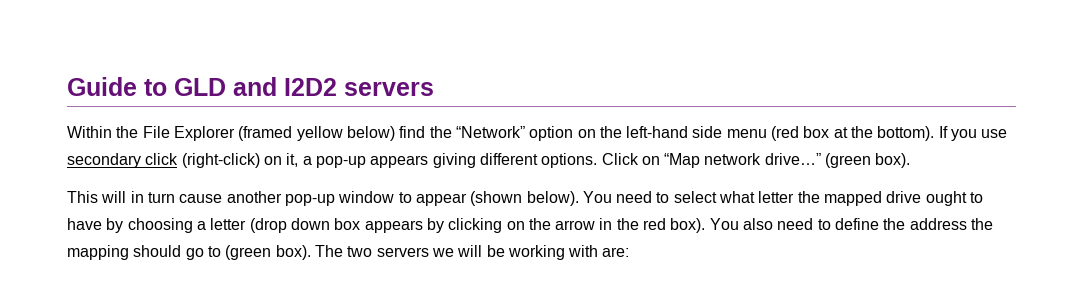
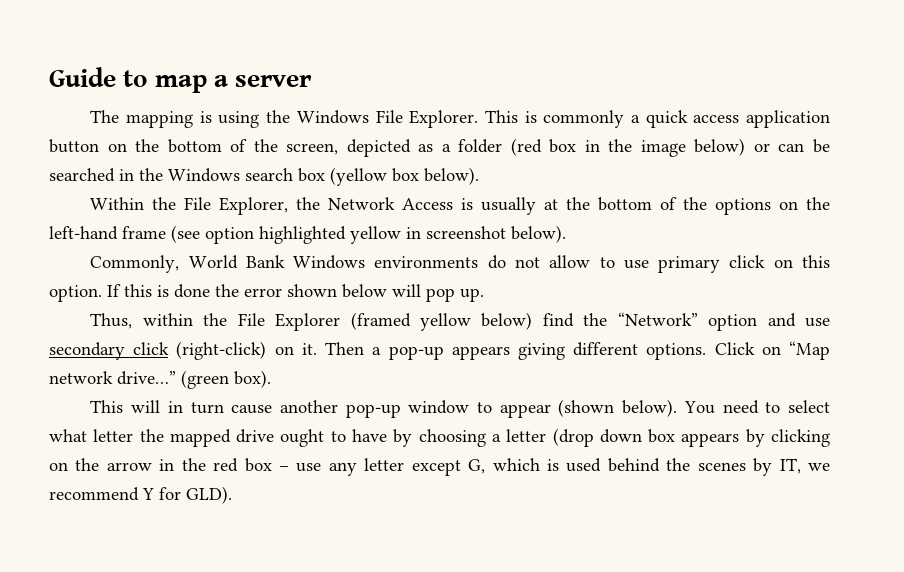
[174,77,434,96] [67,126,112,138] GLD and I2D2 servers // Within -> [154,75,313,93] [90,110,831,128] [49,138,830,157] [49,167,479,186] [90,197,831,215] [49,225,566,244] [90,255,831,273] [49,284,484,302] [90,313,193,329] map a server // The mapping is using the Windows File Explorer. This is commonly a quick access application button on the bottom of the screen, depicted as a folder (red box in the image below) or can be searched in the Windows search box (yellow box below). // Within the File Explorer, the Network Access is usually at the bottom of the options on the left-hand frame (see option highlighted yellow in screenshot below). // Commonly, World Bank Windows environments do not allow to use primary click on this option. If this is done the error shown below will pop up. // Thus, within
[577,126,978,141] on the left-hand side menu (red box at the bottom). If you -> [767,313,796,327] and
[286,153,299,167] it, -> [301,342,365,355] it. Then
[670,218,994,233] [67,245,630,260] box). You also need to define the address the mapping should go to (green box). The two servers we will be working with are: -> [244,458,831,476] [49,486,232,504] box – use any letter except G, which is used behind the scenes by IT, we recommend Y for GLD).

